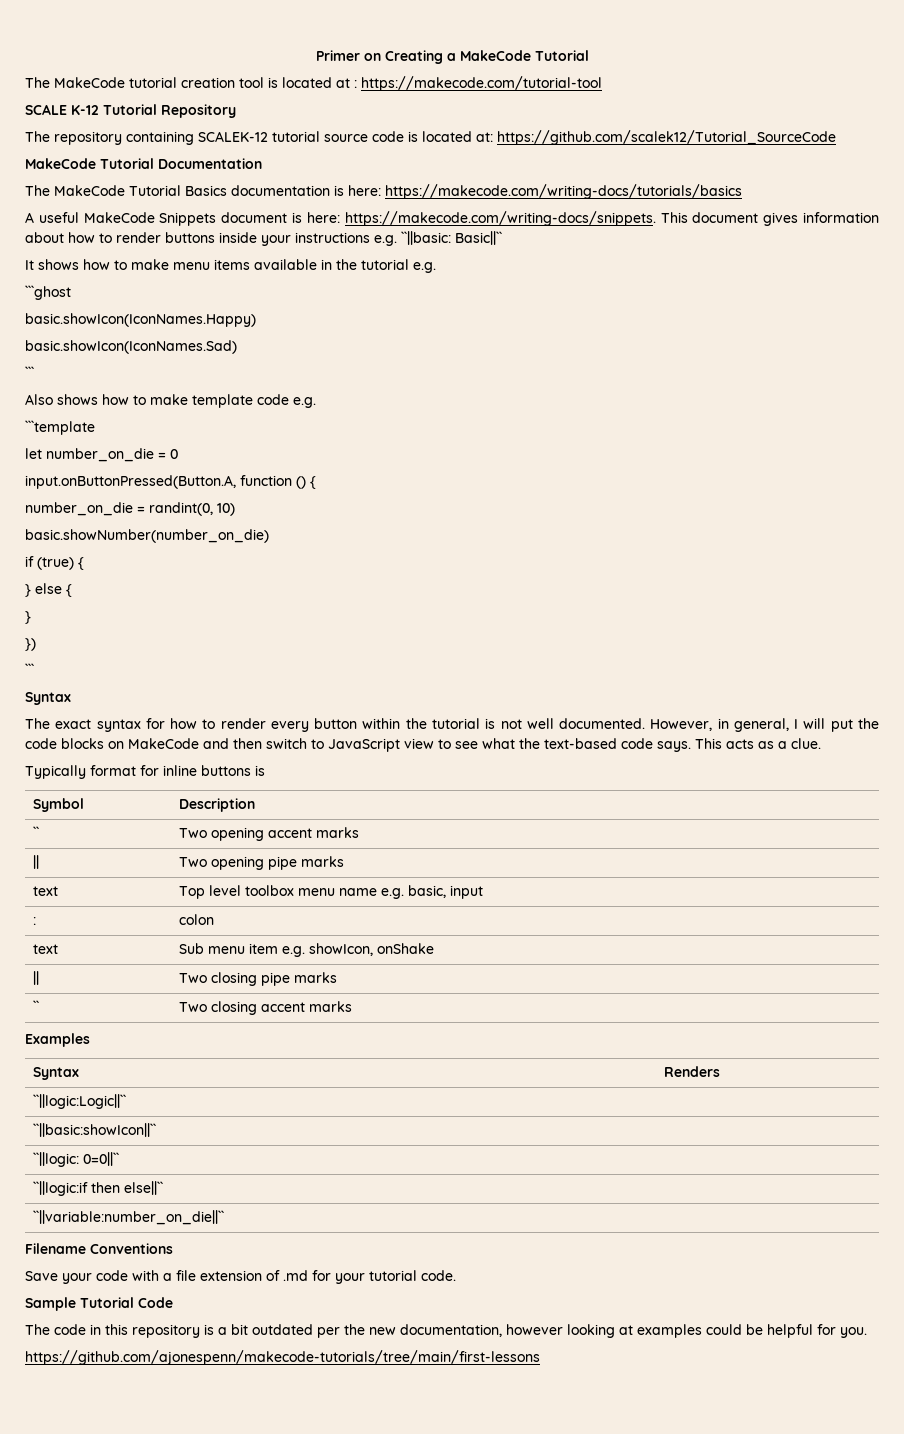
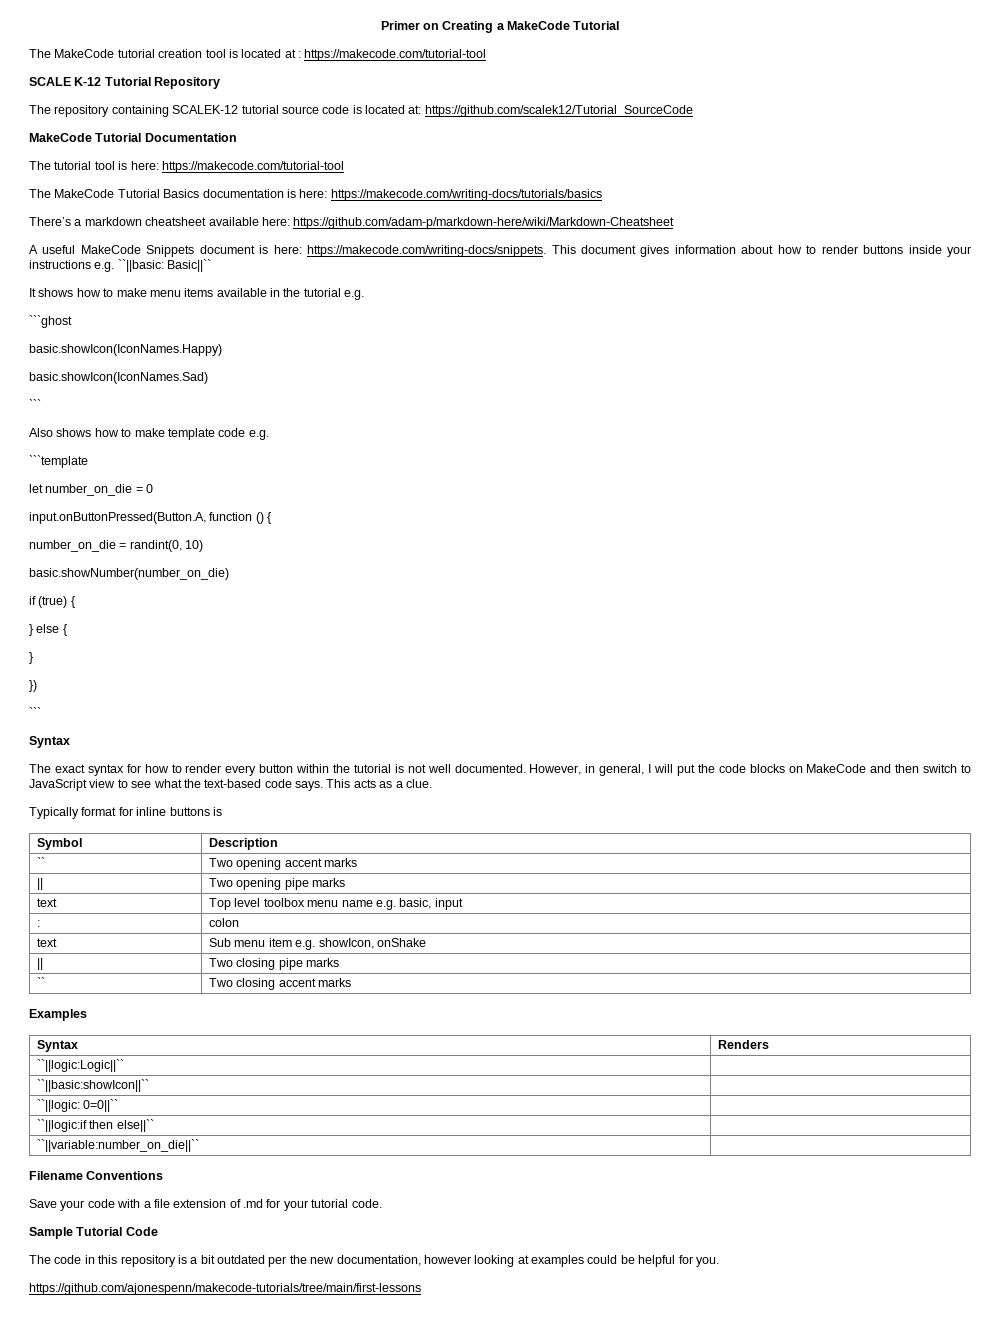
(262, 163) none -> [29,161,344,173] // The tutorial tool is here: https://makecode.com/tutorial-tool
(742, 191) none -> [29,217,675,229] // There’s a markdown cheatsheet available here: https://github.com/adam-p/markdown-here/wiki/Markdown-Cheatsheet

